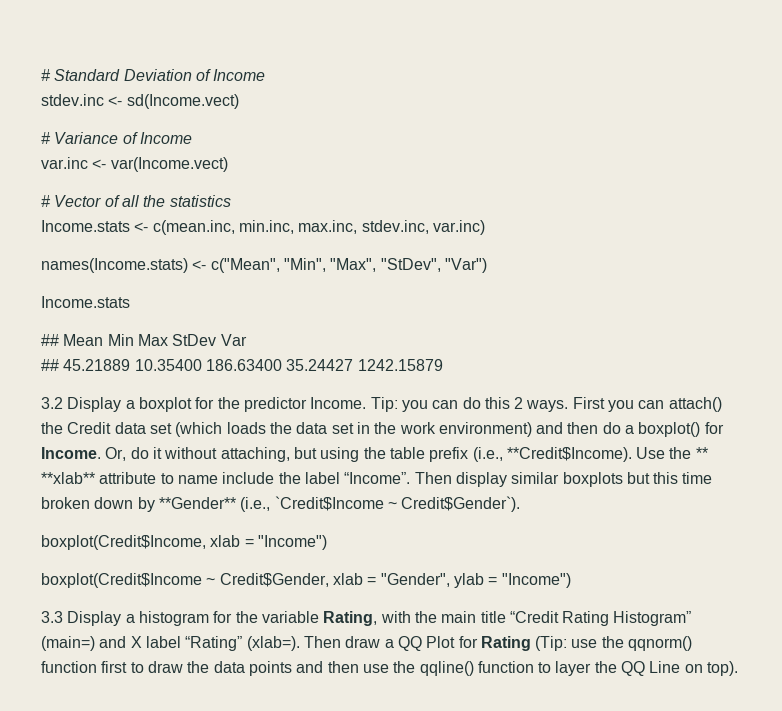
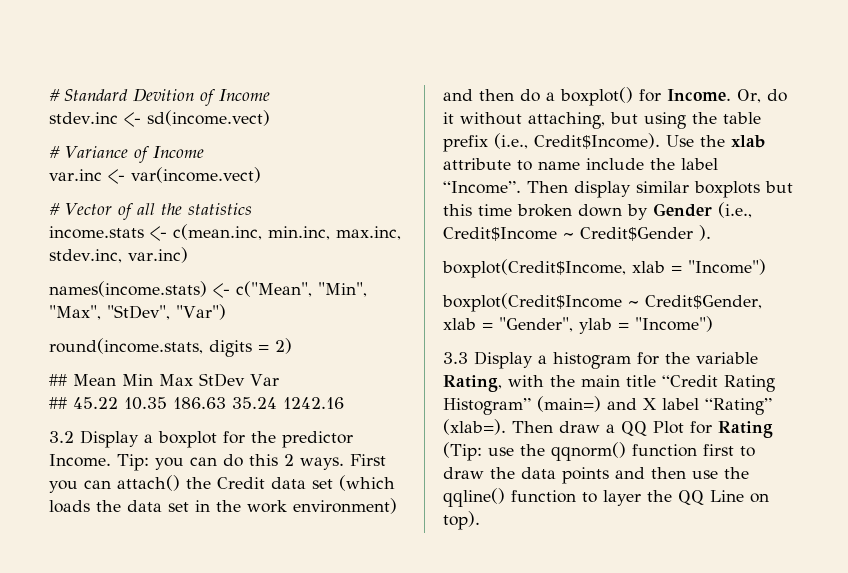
[123,69,192,81] Deviation -> [133,88,194,102] Devition
[126,94,239,109] sd(Income.vect) -> [146,110,270,126] sd(income.vect)
[110,157,228,172] var(Income.vect) -> [130,167,261,183] var(income.vect)
[41,220,130,232] Income.stats -> [49,226,144,239] income.stats
[41,258,188,273] names(Income.stats) -> [49,281,207,297] names(income.stats)
[41,296,130,308] Income.stats -> [49,338,292,357] round(income.stats, digits = 2)
[63,359,443,371] 45.21889 10.35400 186.63400 35.24427 1242.15879 -> [73,397,344,410] 45.22 10.35 186.63 35.24 1242.16
[506,447,632,462] **Credit$Income). -> [534,133,660,149] Credit$Income).
[695,447,708,459] [41,472,95,484] ** **xlab** -> [731,135,765,148] xlab
[158,496,521,512] **Gender** (i.e., `Credit$Income ~ Credit$Gender`). -> [653,202,752,218] [443,225,711,241] Gender (i.e., Credit$Income ~ Credit$Gender ).

